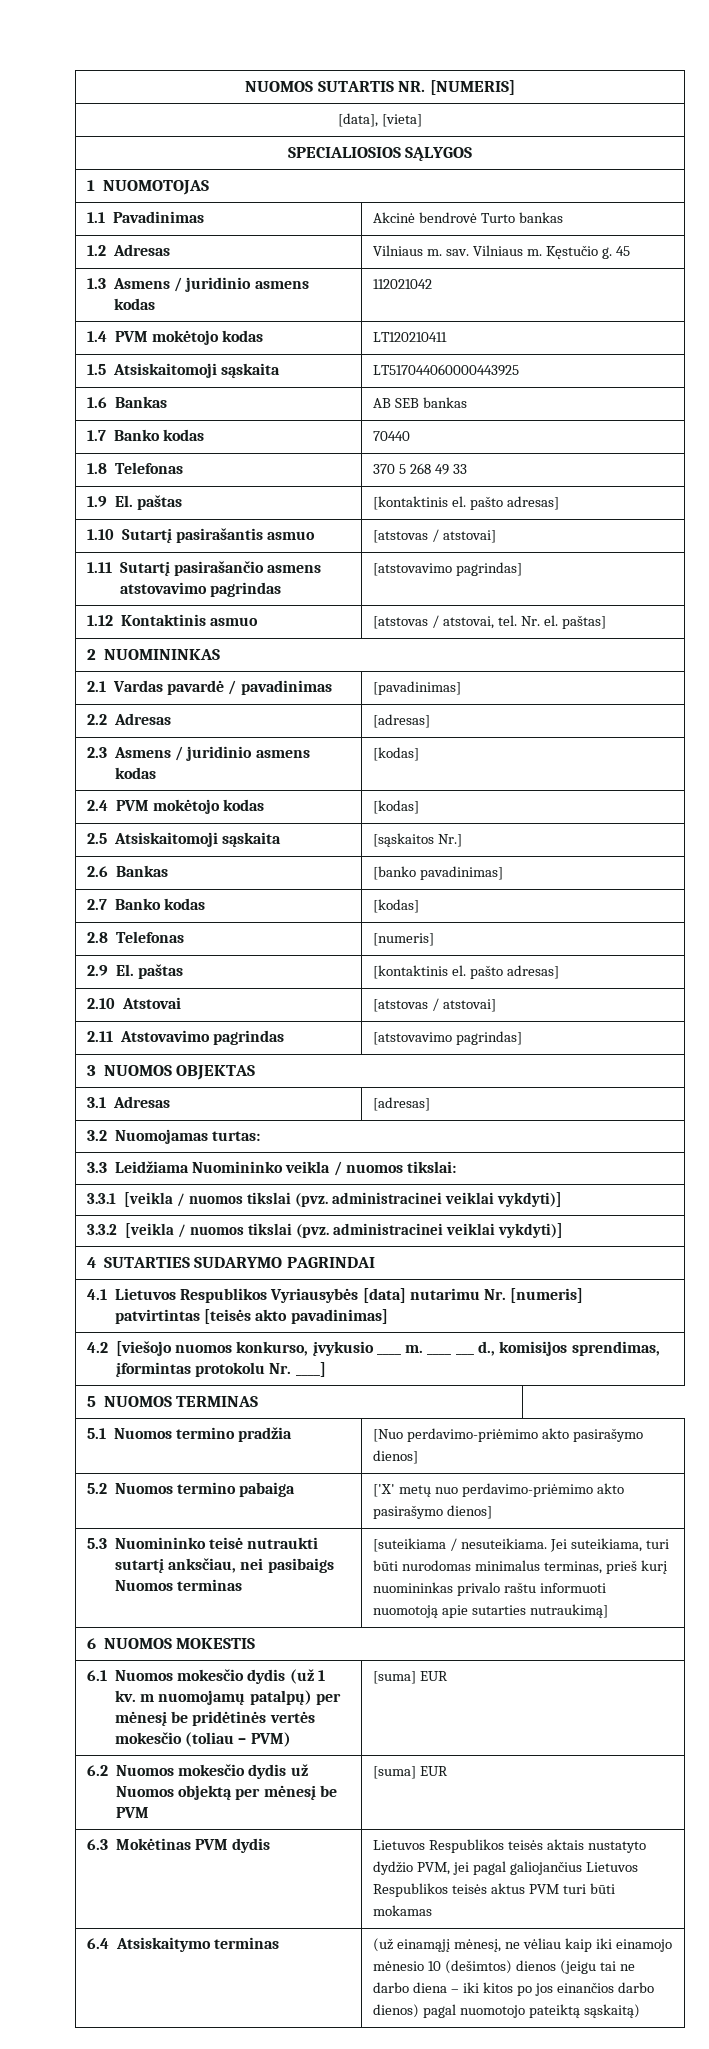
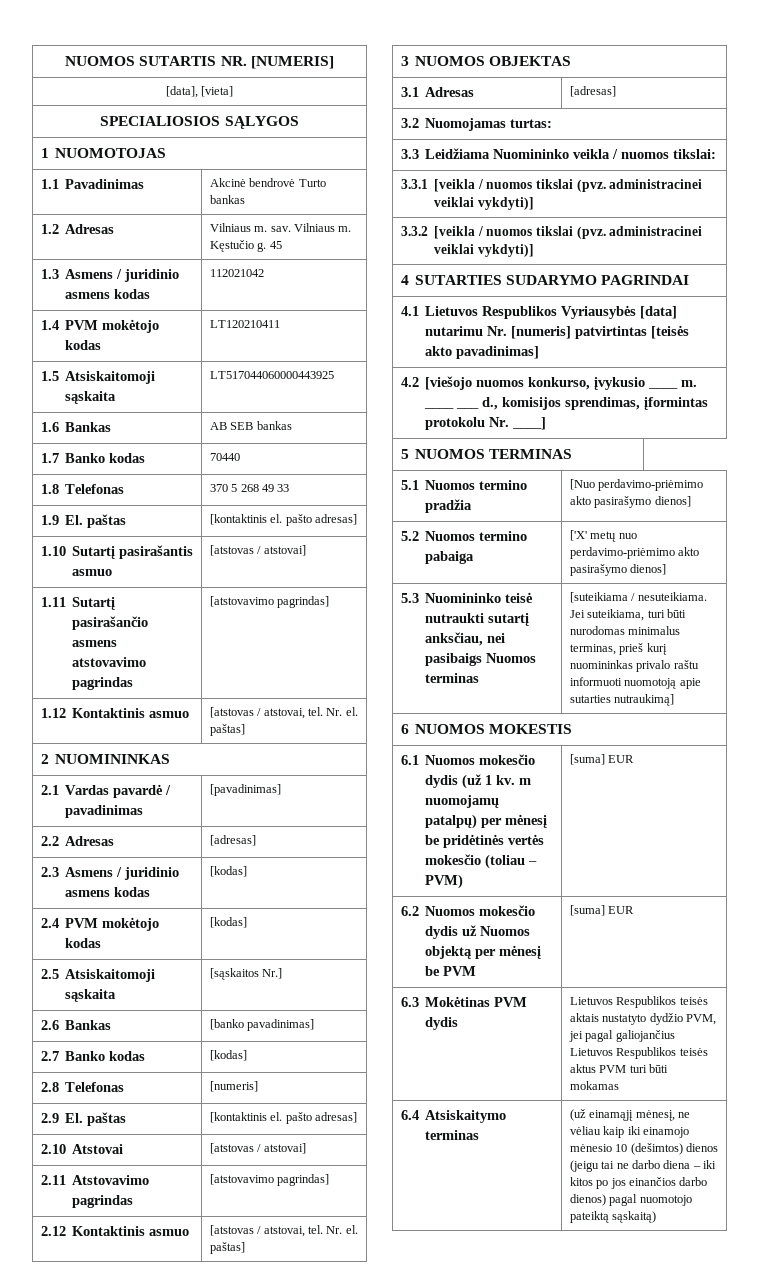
(523, 1038) none -> [40,1226,190,1236] [209,1225,358,1237] [209,1242,245,1254] // 2.12 Kontaktinis asmuo | [atstovas / atstovai, tel. Nr. el. paštas]

